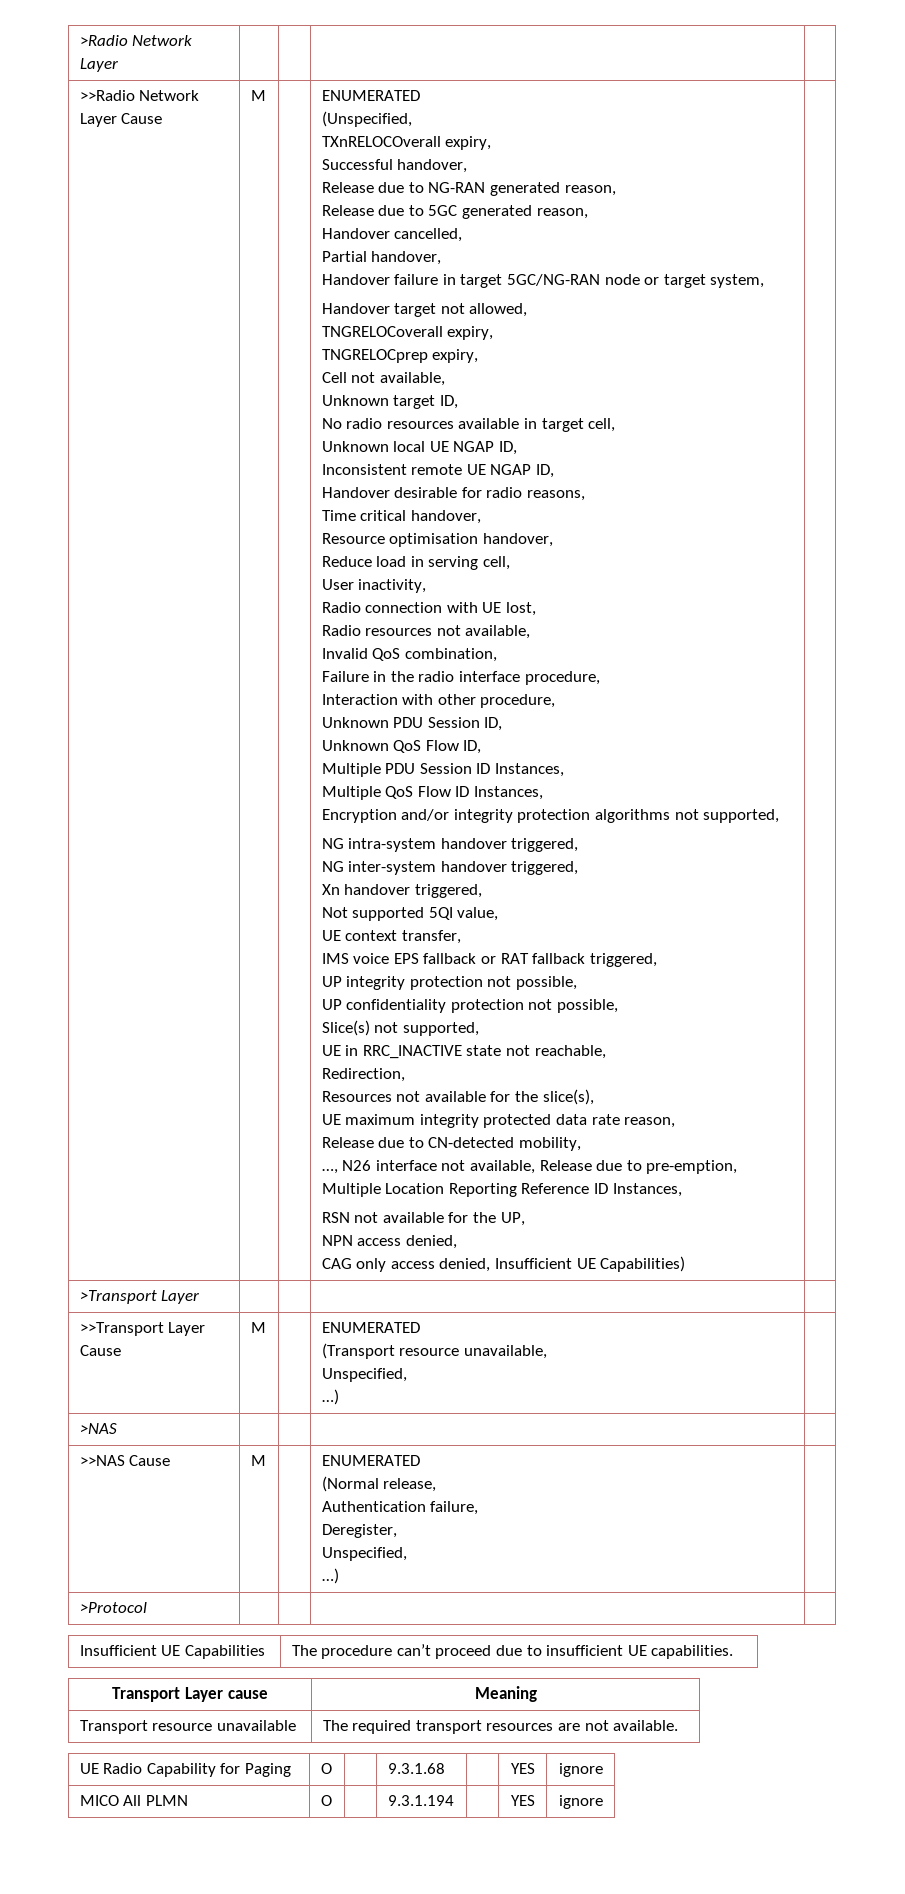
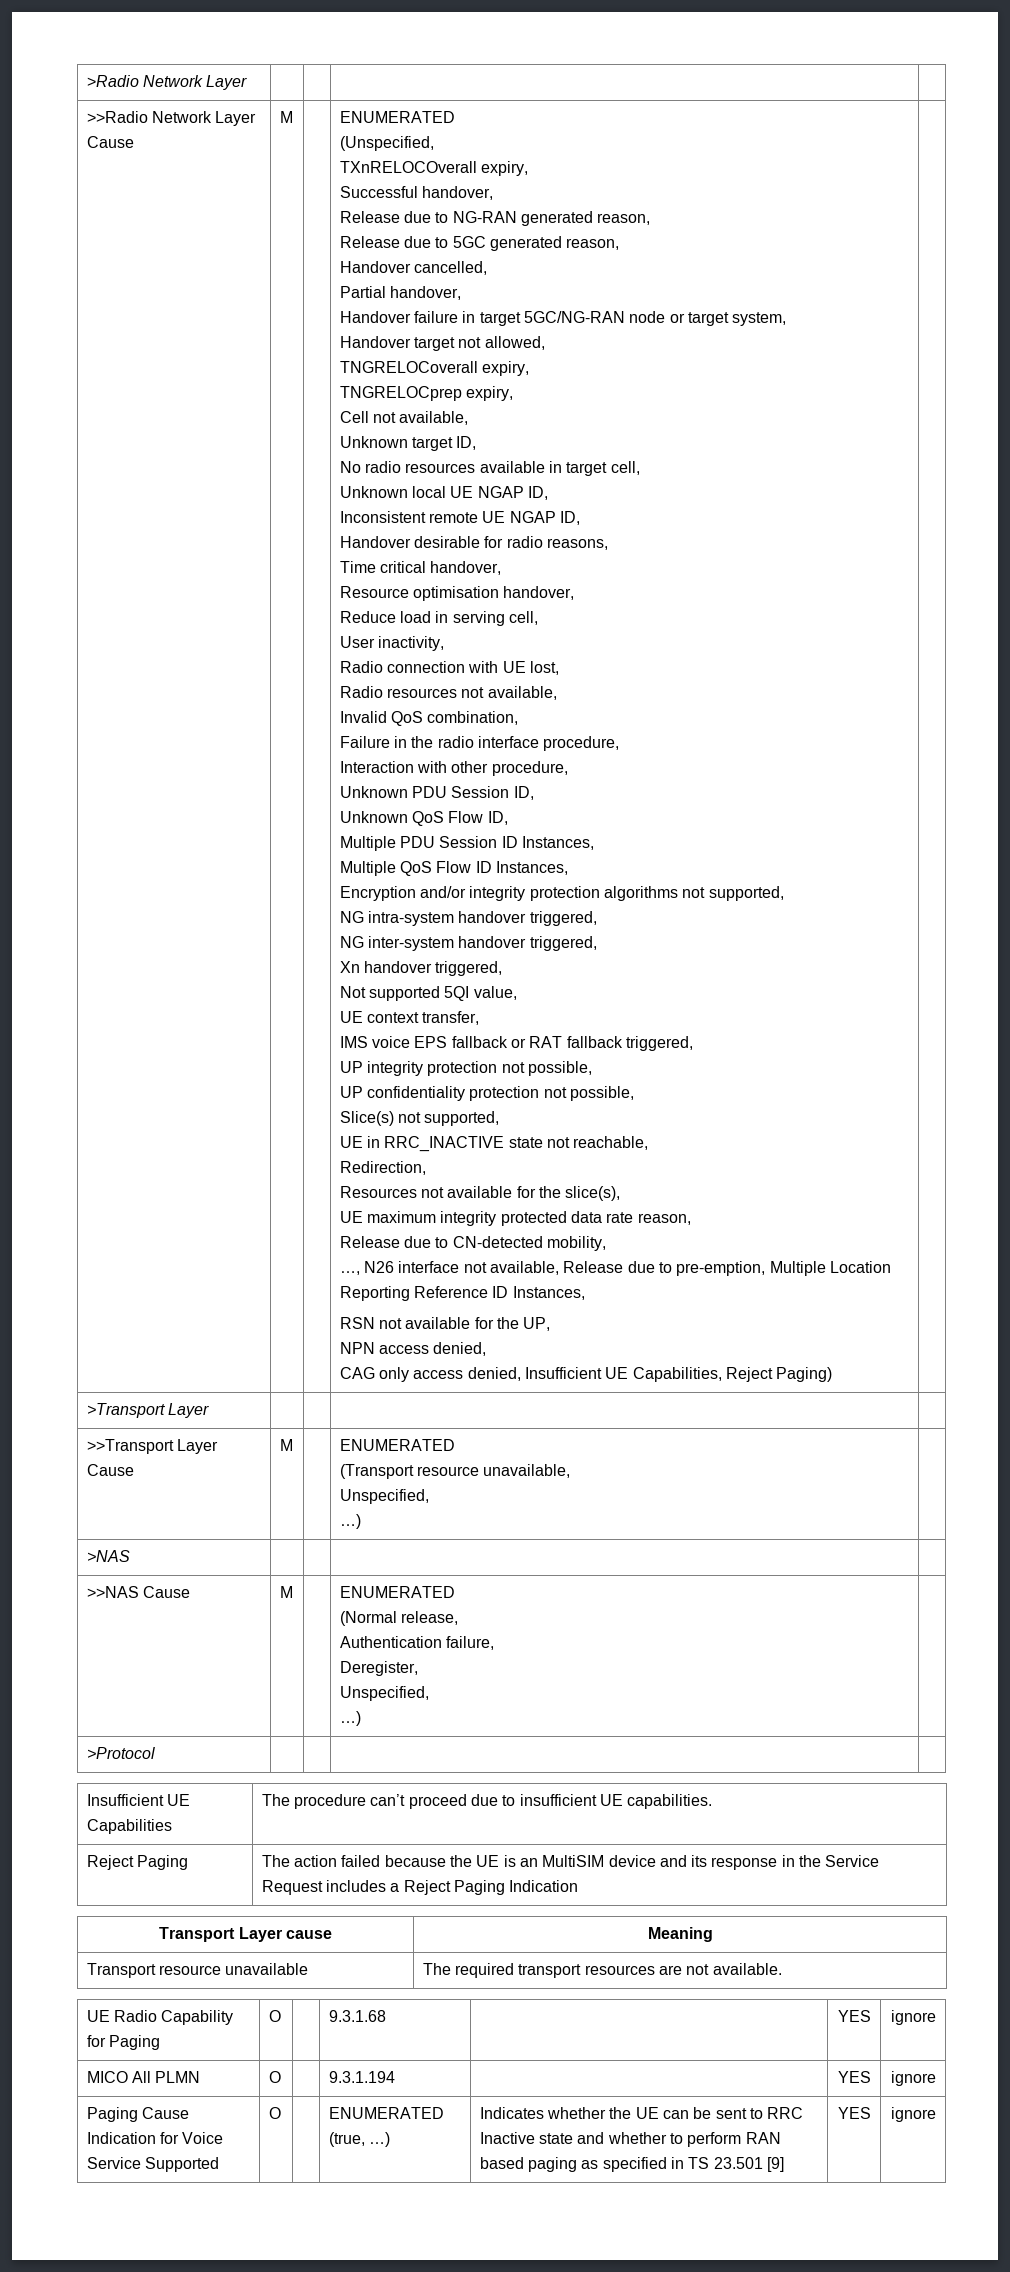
[600,1256,686,1272] Capabilities) -> [632,1367,833,1382] Capabilities, Reject Paging)
(734, 1652) none -> [86,1855,188,1870] [261,1855,880,1870] [261,1880,579,1895] // Reject Paging | The action failed because the UE is an MultiSIM device and its response in the Service Request includes a Reject Paging Indication
(603, 1802) none -> [86,2107,189,2122] [86,2132,224,2144] [86,2157,219,2172] [268,2107,281,2119] [328,2107,444,2119] [328,2132,390,2147] [479,2107,804,2119] [479,2132,781,2147] [479,2157,784,2172] [837,2107,871,2119] [890,2107,936,2122] // Paging Cause Indication for Voice Service Supported | O | | ENUMERATED (true, …) | Indicates whether the UE can be sent to RRC Inactive state and whether to perform RAN based paging as specified in TS 23.501 [9] | YES | ignore

